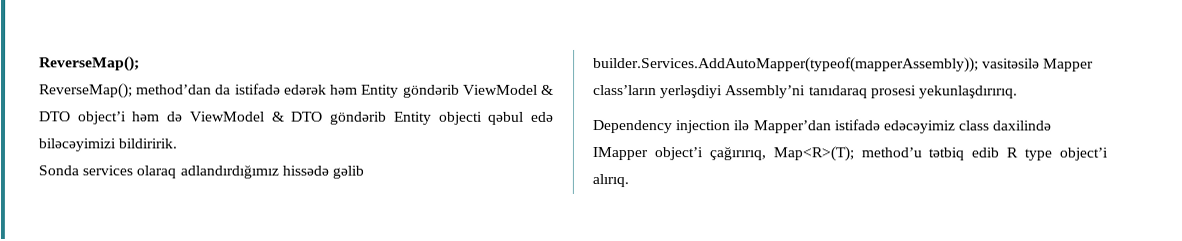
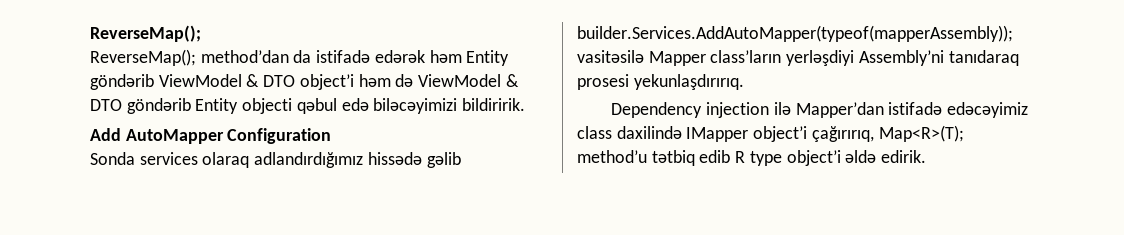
(178, 143) none -> [90,128,332,144] // Add AutoMapper Configuration
[592,174,629,188] alırıq. -> [845,150,927,163] əldə edirik.

